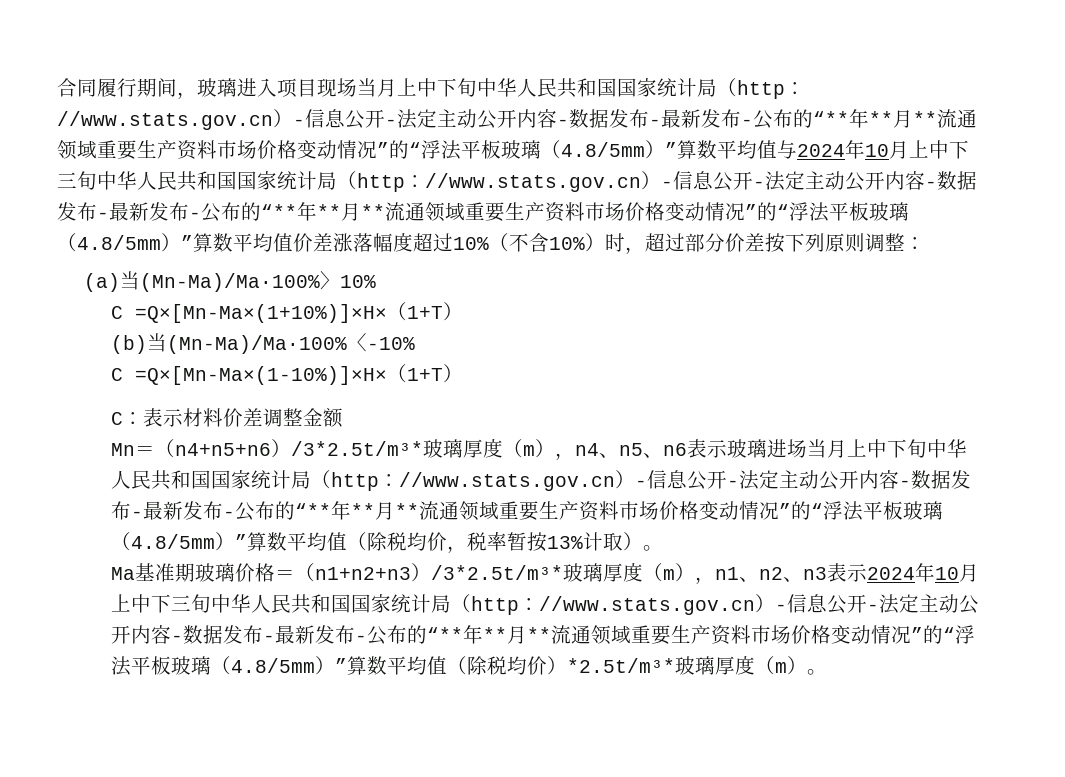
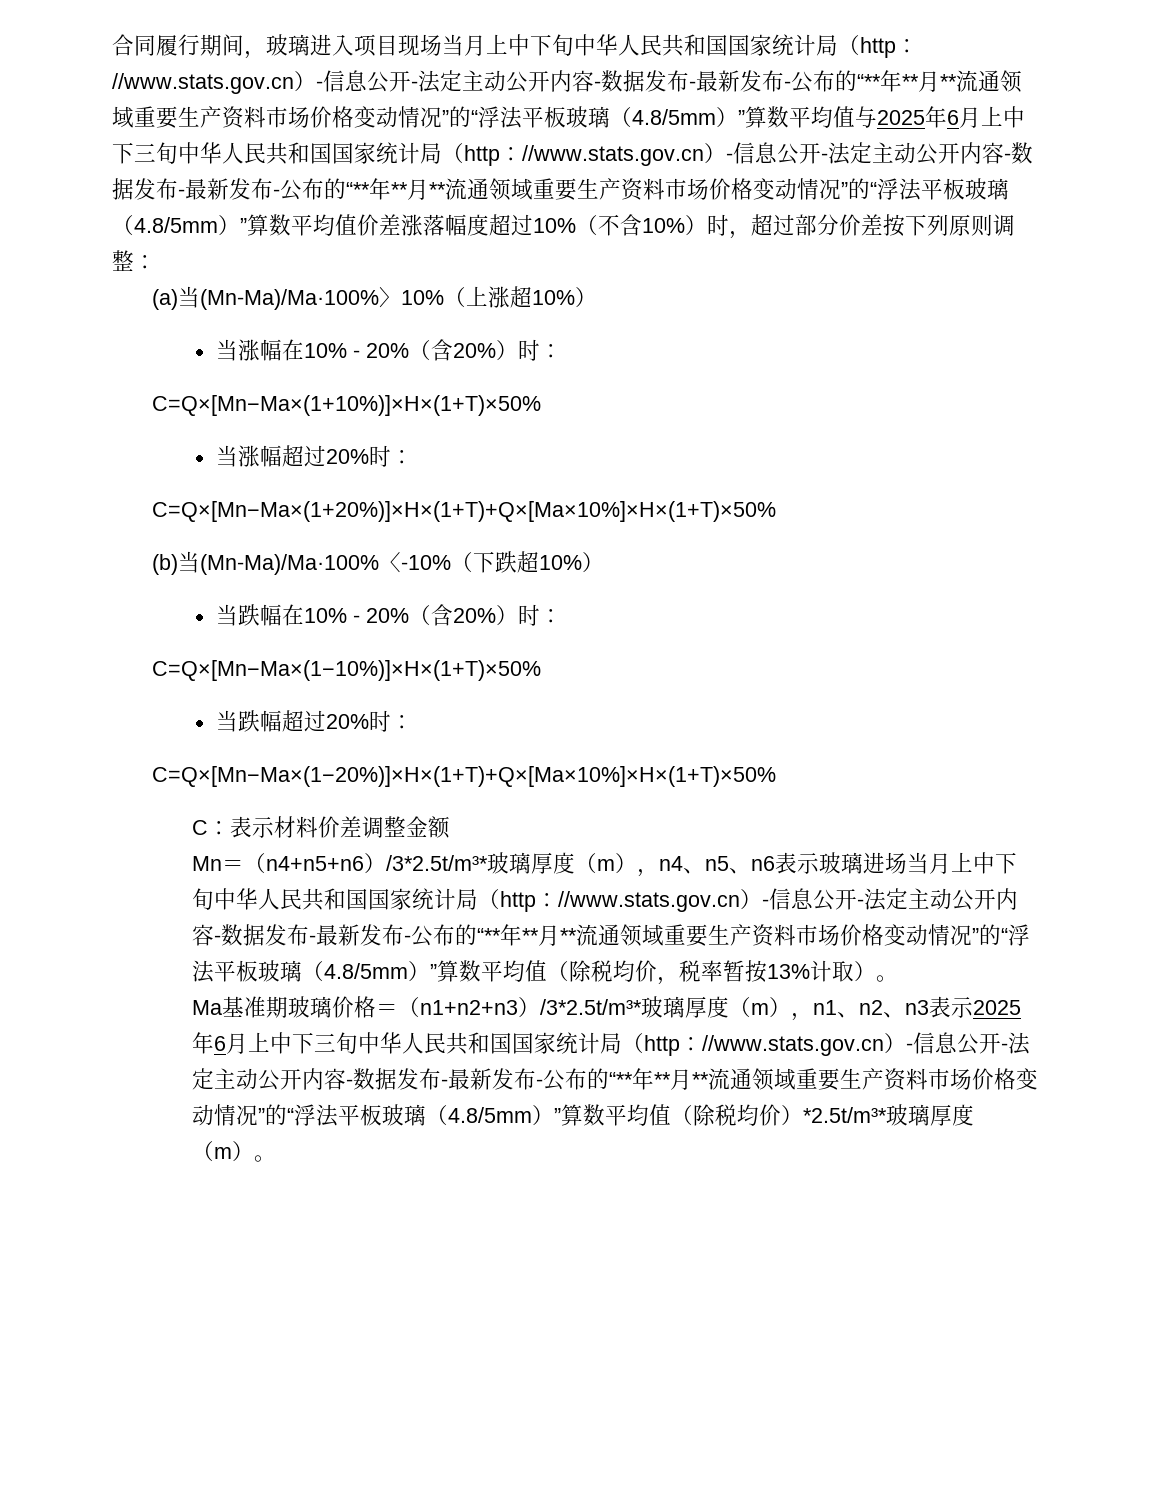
[797,140,889,159] 2024年10 -> [877,106,959,128] 2025年6
[111,302,464,323] [111,333,416,354] [111,364,464,385] // C =Q×[Mn-Ma×(1+10%)]×H×（1+T） // (b)当(Mn-Ma)/Ma·100%〈-10% // C =Q×[Mn-Ma×(1-10%)]×H×（1+T） -> [443,286,597,308] [215,339,562,361] [151,395,541,416] [215,445,413,467] [151,501,776,522] [151,551,604,575] [215,604,562,626] [151,660,541,681] [215,710,413,732] [151,766,776,787] （上涨超10%） // 当涨幅在10% - 20%（含20%）时： // C=Q×[Mn−Ma×(1+10%)]×H×(1+T)×50% // 当涨幅超过20%时： // C=Q×[Mn−Ma×(1+20%)]×H×(1+T)+Q×[Ma×10%]×H×(1+T)×50% // (b)当(Mn-Ma)/Ma·100%〈-10%（下跌超10%） // 当跌幅在10% - 20%（含20%）时： // C=Q×[Mn−Ma×(1−10%)]×H×(1+T)×50% // 当跌幅超过20%时： // C=Q×[Mn−Ma×(1−20%)]×H×(1+T)+Q×[Ma×10%]×H×(1+T)×50%
[867,563,960,582] 2024年10 -> [972,1000,1021,1015] [191,1032,226,1054] 2025年6

